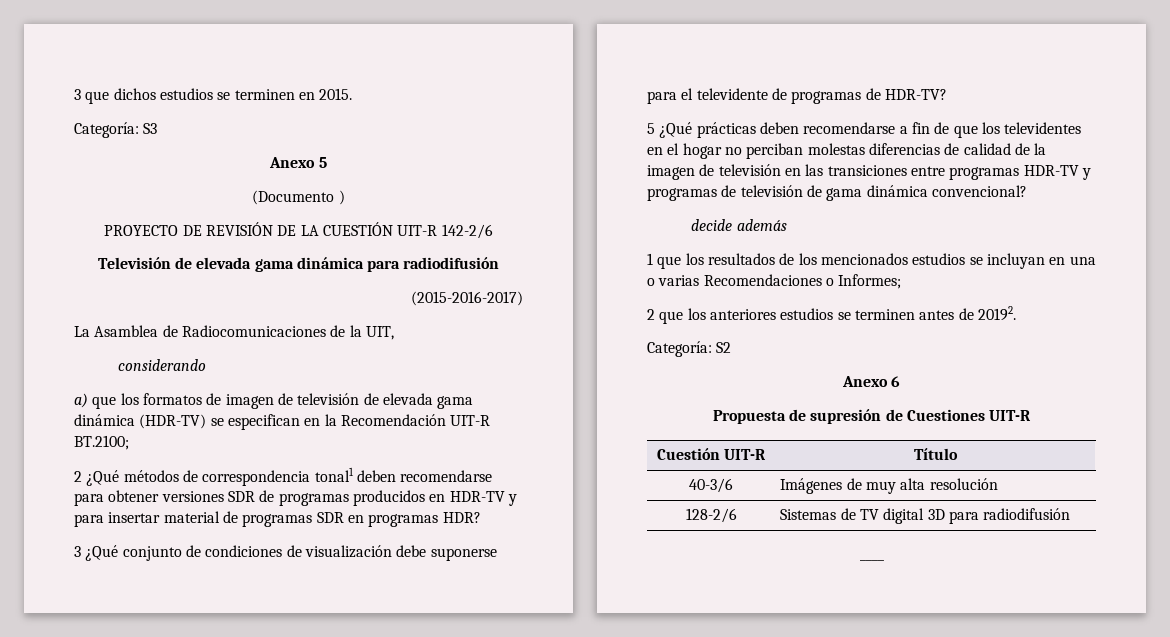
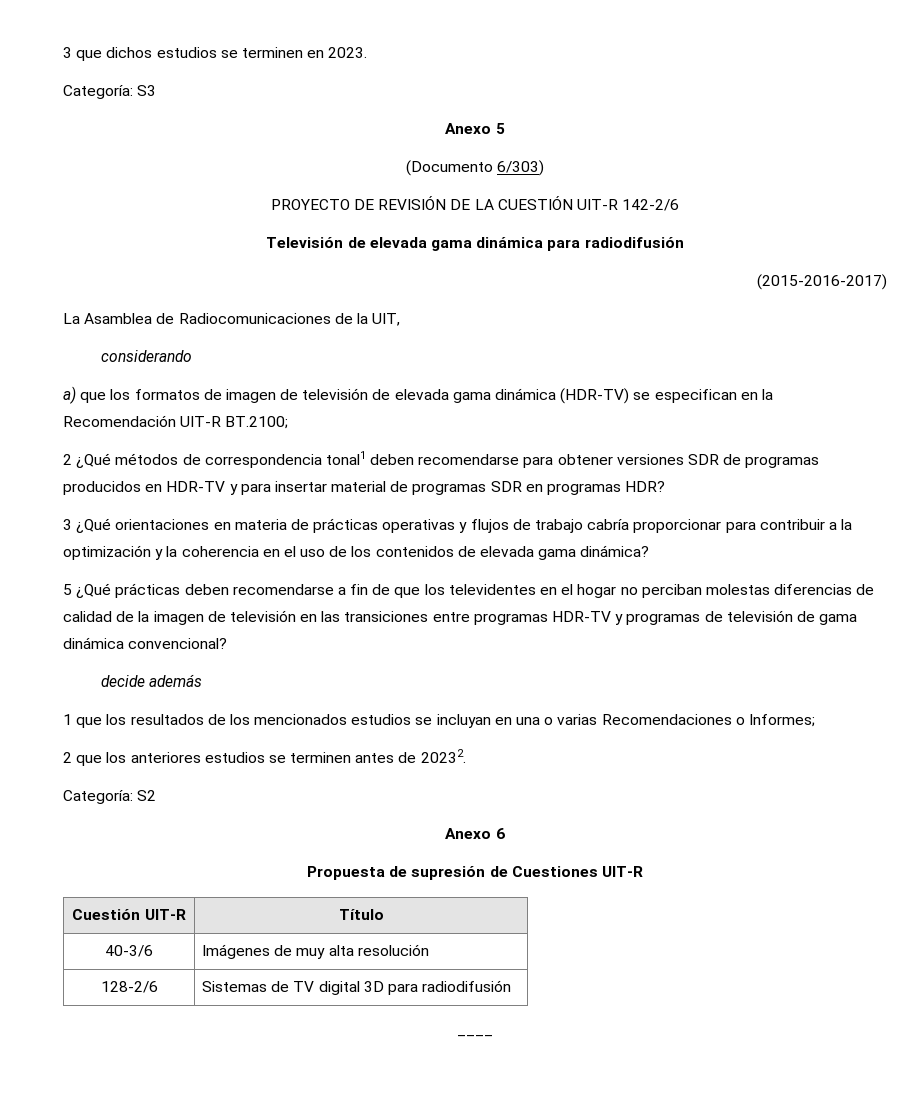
[319,88,353,100] 2015. -> [328,47,368,58] 2023.
[338,190,345,205] ) -> [497,160,545,176] 6/303)
[122,545,497,561] [647,88,947,104] conjunto de condiciones de visualización debe suponerse para el televidente de programas de HDR-TV? -> [115,518,853,533] [63,545,650,560] orientaciones en materia de prácticas operativas y flujos de trabajo cabría proporcionar para contribuir a la optimización y la coherencia en el uso de los contenidos de elevada gama dinámica?
[977,306,1016,321] 20192. -> [420,749,466,763] 20232.

